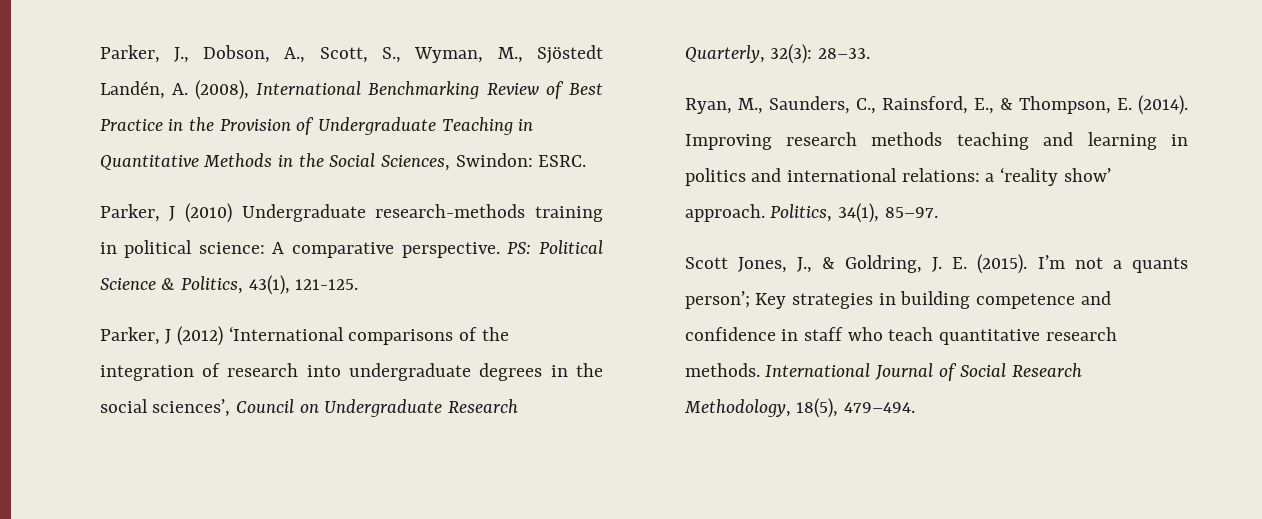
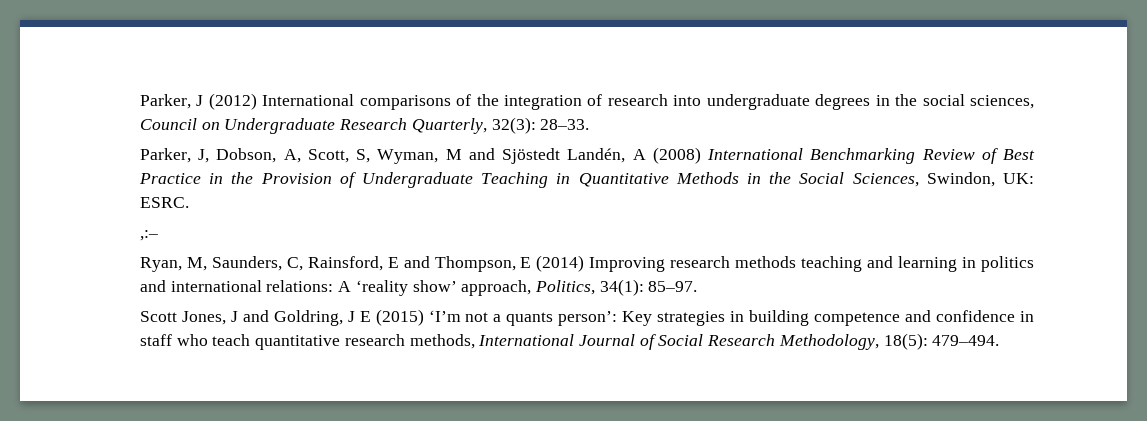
[99,45,603,64] [99,80,249,100] Parker, J., Dobson, A., Scott, S., Wyman, M., Sjöstedt Landén, A. (2008), -> [139,93,1034,110] [139,117,590,134] [139,147,701,164] Parker, J (2012) International comparisons of the integration of research into undergraduate degrees in the social sciences, Council on Undergraduate Research Quarterly, 32(3): 28–33. // Parker, J, Dobson, A, Scott, S, Wyman, M and Sjöstedt Landén, A (2008)
[455,153,533,167] Swindon: -> [926,172,1034,187] Swindon, UK:
[99,203,603,223] [99,240,603,258] [99,275,359,295] [99,326,509,346] [99,363,603,381] [99,399,518,417] [684,44,870,64] [684,95,1188,115] Parker, J (2010) Undergraduate research-methods training in political science: A comparative perspective. PS: Political Science & Politics, 43(1), 121-125. // Parker, J (2012) ‘International comparisons of the integration of research into undergraduate degrees in the social sciences’, Council on Undergraduate Research Quarterly, 32(3): 28–33. // Ryan, M., Saunders, C., Rainsford, E., & Thompson, E. (2014). -> [139,230,158,241] [139,255,585,272] ,:– // Ryan, M, Saunders, C, Rainsford, E and Thompson, E (2014)
[985,173,995,182] a -> [338,281,352,292] A
[684,203,879,223] approach. Politics, 34(1), -> [461,279,644,296] approach, Politics, 34(1):
[796,254,1065,274] J., & Goldring, J. E. (2015). I’m -> [230,309,461,326] J and Goldring, J E (2015) ‘I’m
[684,291,750,309] person’; -> [558,311,618,326] person’:
[684,363,760,377] methods. -> [409,334,475,349] methods,
[796,398,839,418] 18(5), -> [883,333,928,350] 18(5):

